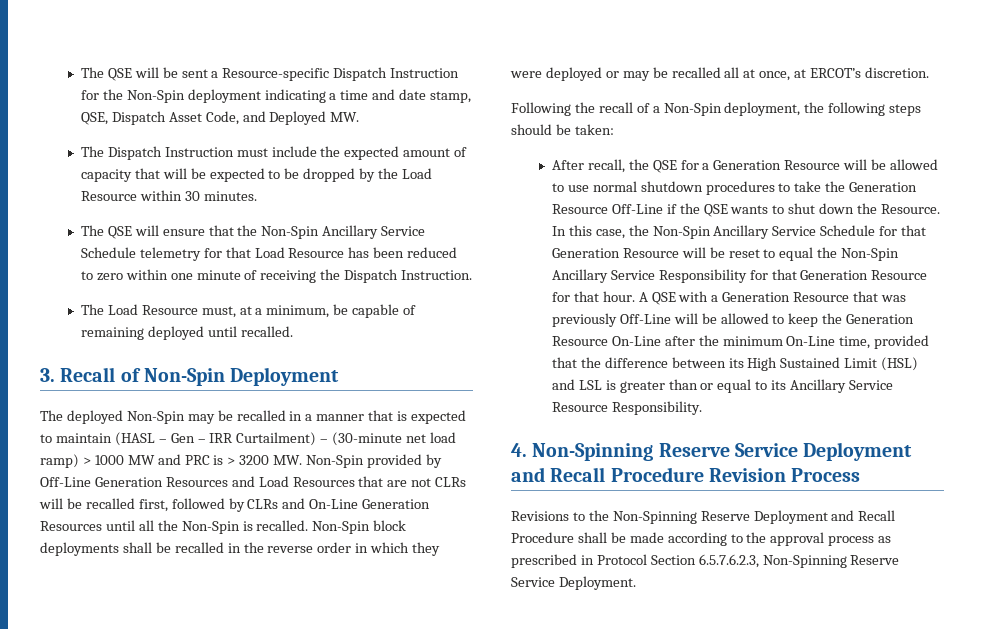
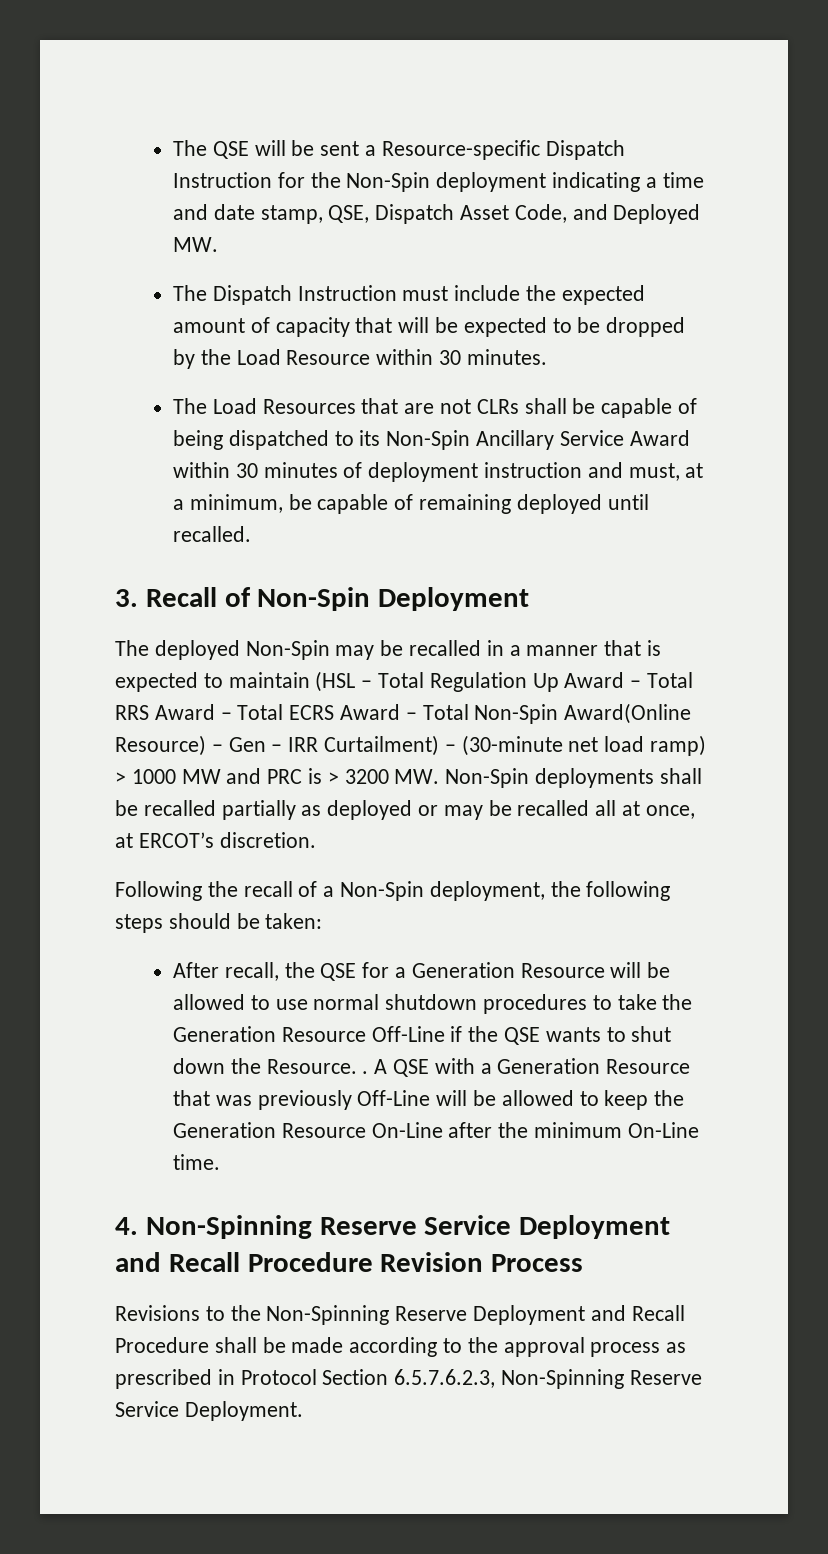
[107,225,426,239] [80,247,458,261] [80,269,473,283] [80,304,198,315] QSE will ensure that the Non-Spin Ancillary Service Schedule telemetry for that Load Resource has been reduced to zero within one minute of receiving the Dispatch Instruction. // The Load Resource -> [212,398,698,418] [172,430,690,450] [172,462,623,482] Load Resources that are not CLRs shall be capable of being dispatched to its Non-Spin Ancillary Service Award within 30 minutes of deployment instruction and
[114,432,155,446] (HASL -> [315,671,694,692] [115,703,692,724] [115,735,206,756] (HSL – Total Regulation Up Award – Total RRS Award – Total ECRS Award – Total Non-Spin Award(Online Resource)
[367,454,442,468] [40,476,467,487] [39,498,431,512] [40,520,407,534] [40,542,441,556] [510,71,542,78] provided by Off-Line Generation Resources and Load Resources that are not CLRs will be recalled first, followed by CLRs and On-Line Generation Resources until all the Non-Spin is recalled. Non-Spin block deployments shall be recalled in the reverse order in which they were -> [535,768,702,788] [115,800,322,820] deployments shall be recalled partially as
[551,225,927,239] [551,247,900,261] [551,269,928,283] [551,291,635,302] In this case, the Non-Spin Ancillary Service Schedule for that Generation Resource will be reset to equal the Non-Spin Ancillary Service Responsibility for that Generation Resource for that hour. -> [362,1071,369,1074] .
[839,335,930,349] [551,357,919,371] [551,379,894,393] [551,401,702,415] time, provided that the difference between its High Sustained Limit (HSL) and LSL is greater than or equal to its Ancillary Service Resource Responsibility. -> [172,1154,220,1170] time.

